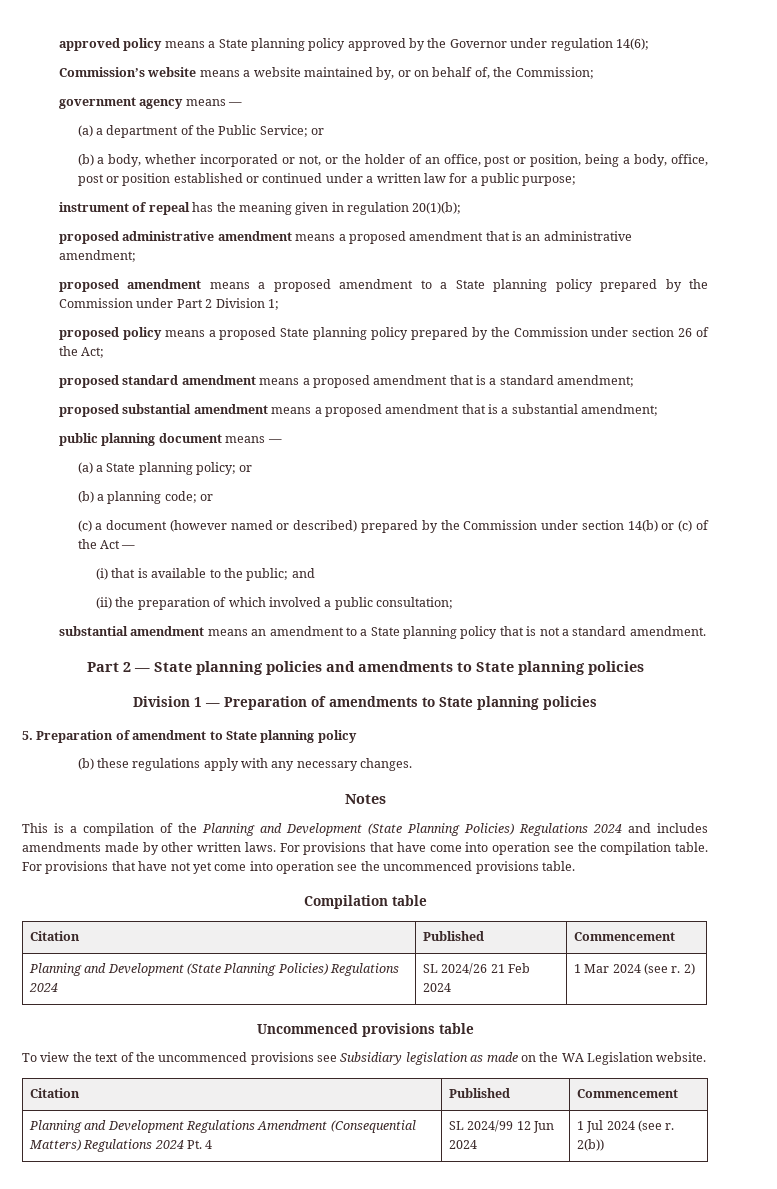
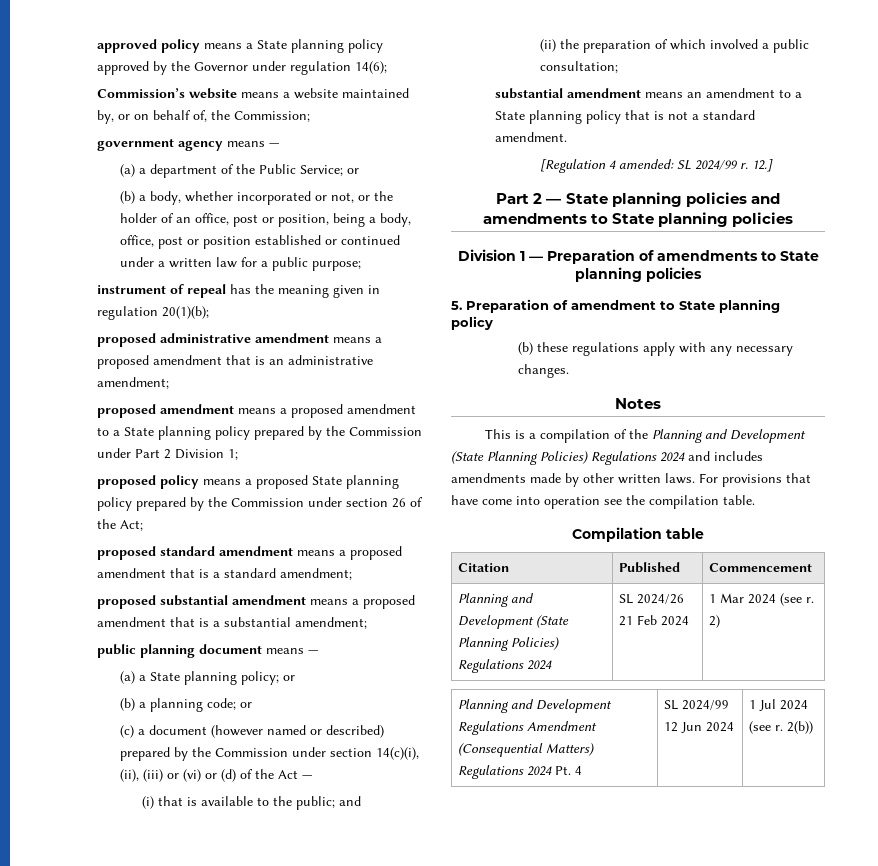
[627,520,693,532] 14(b) or (c) -> [375,747,419,760] [119,769,236,782] 14(c)(i), (ii), (iii) or (vi) or (d)
(706, 631) none -> [539,159,773,173] // [Regulation 4 amended: SL 2024/99 r. 12.]
[22,861,575,874] For provisions that have not yet come into operation see the uncommenced provisions table. -> (755, 500) none
[256,1023,474,1037] [22,1052,707,1065] [29,1088,80,1098] [448,1088,510,1098] [576,1089,678,1098] // Uncommenced provisions table // To view the text of the uncommenced provisions see Subsidiary legislation as made on the WA Legislation website. // Citation | Published | Commencement -> (720, 621) none

